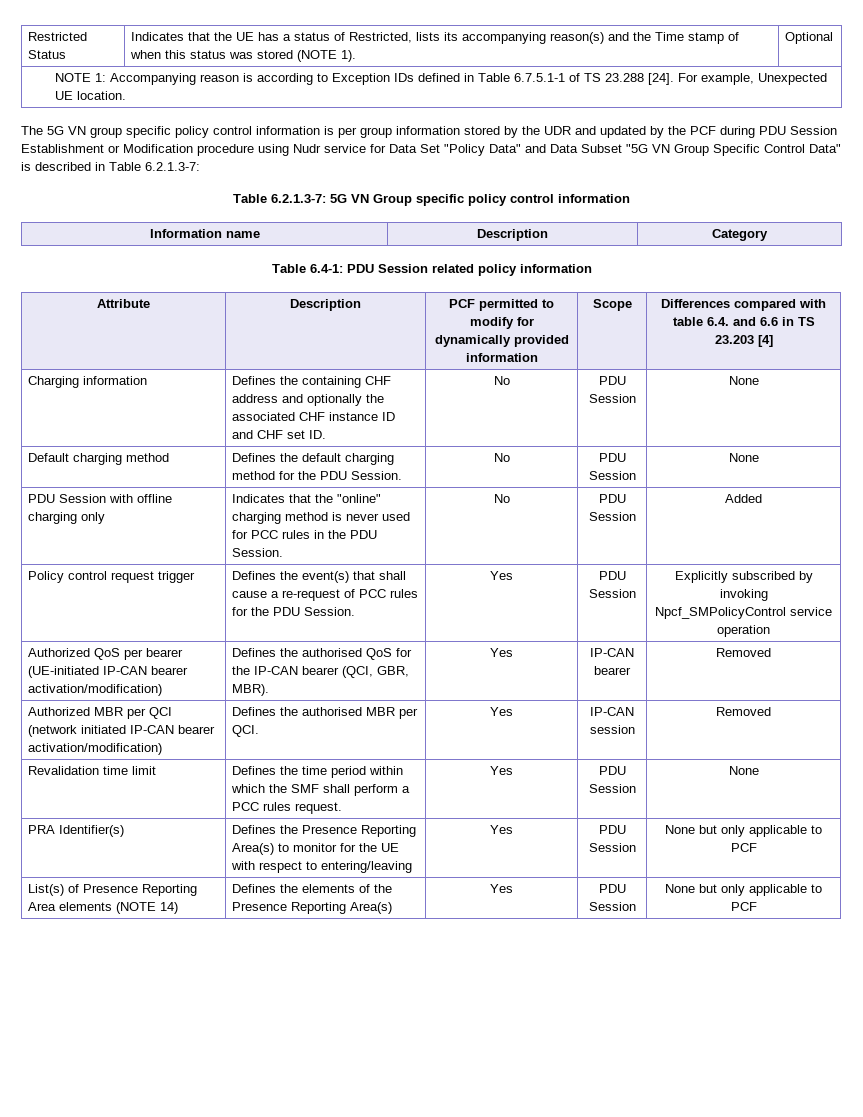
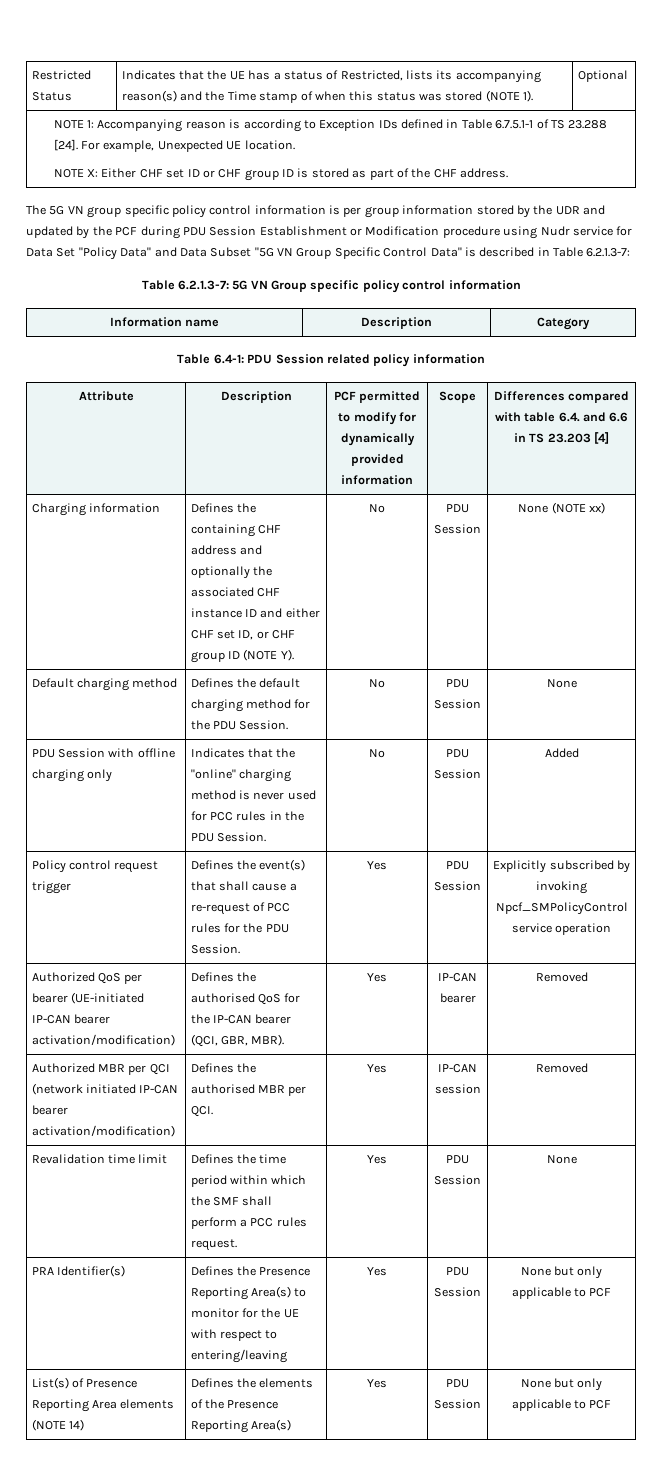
(126, 95) none -> [53,168,508,181] // NOTE X: Either CHF set ID or CHF group ID is stored as part of the CHF address.
[256,430,326,439] [493,376,510,385] [598,376,626,385] [588,394,636,403] [728,376,759,385] CHF set ID. | No | PDU Session | None -> [285,608,320,618] [190,630,296,640] [190,649,294,663] [369,504,385,513] [446,504,469,513] [434,524,481,534] [518,502,605,514] either CHF set ID, or CHF group ID (NOTE Y). | No | PDU Session | None (NOTE xx)

